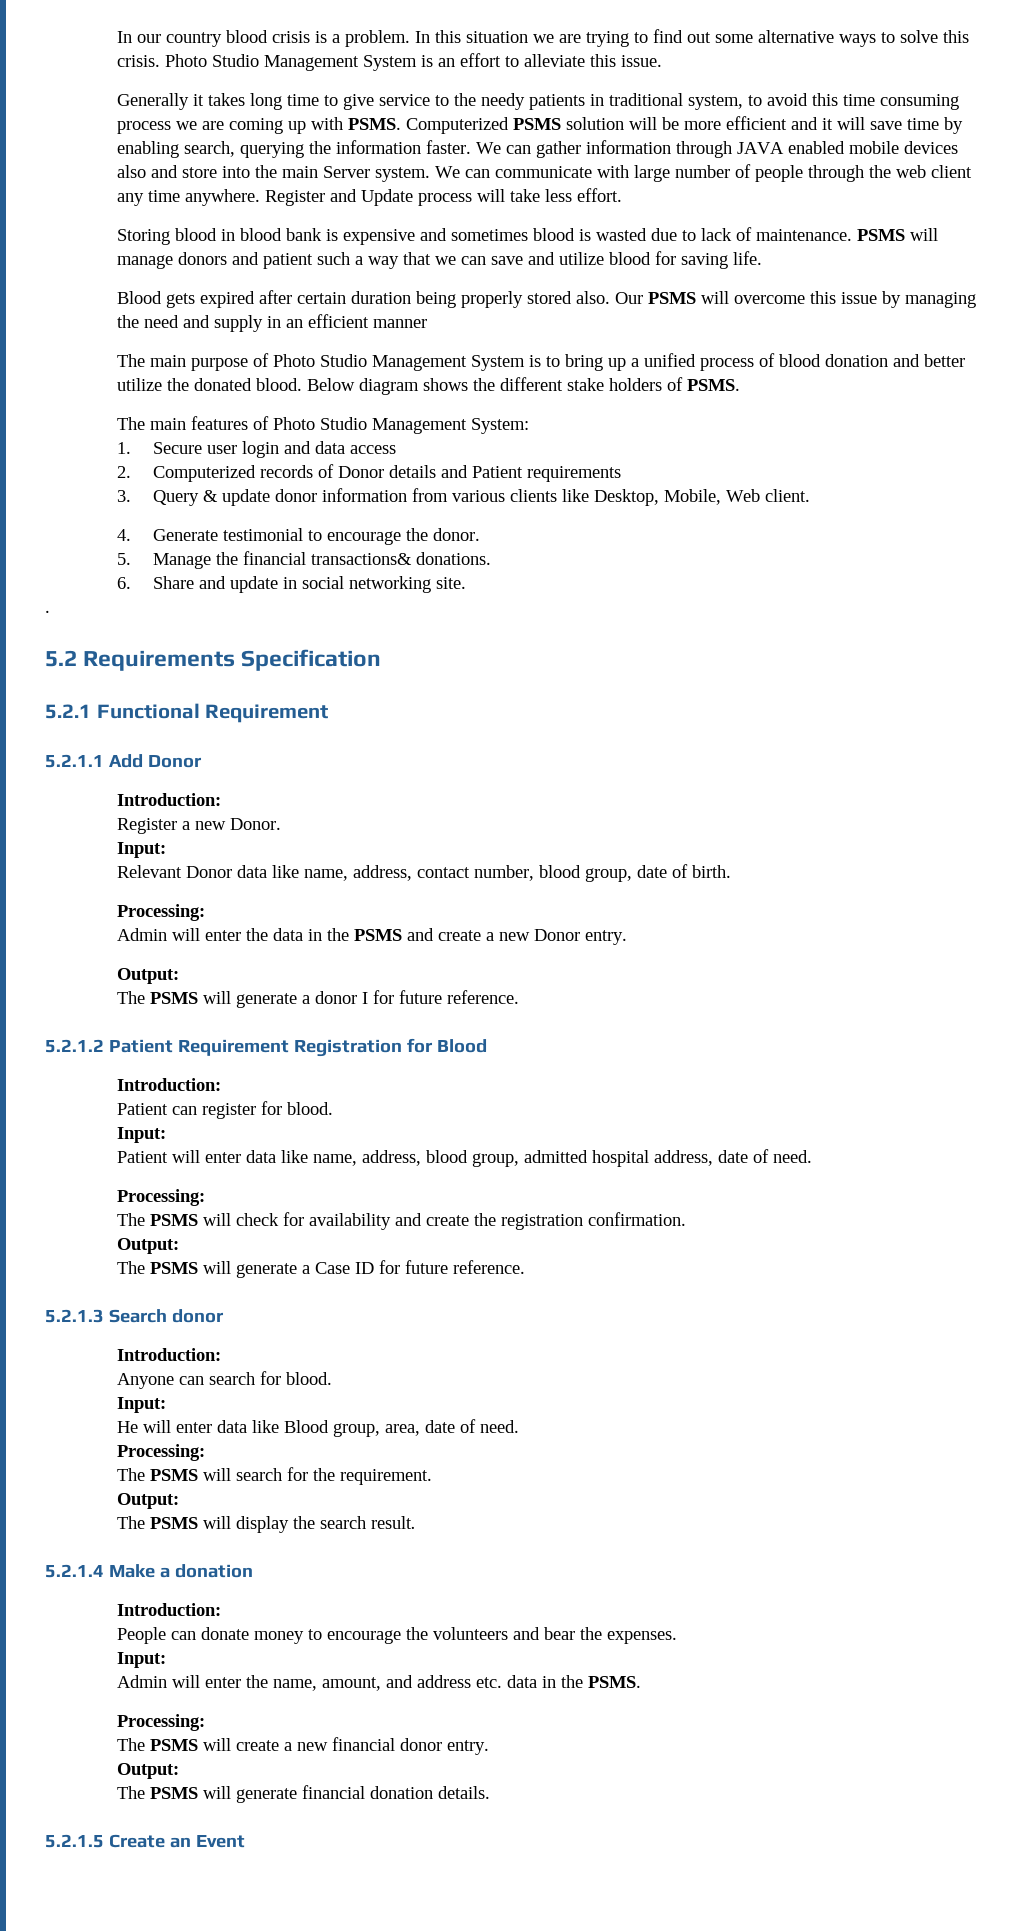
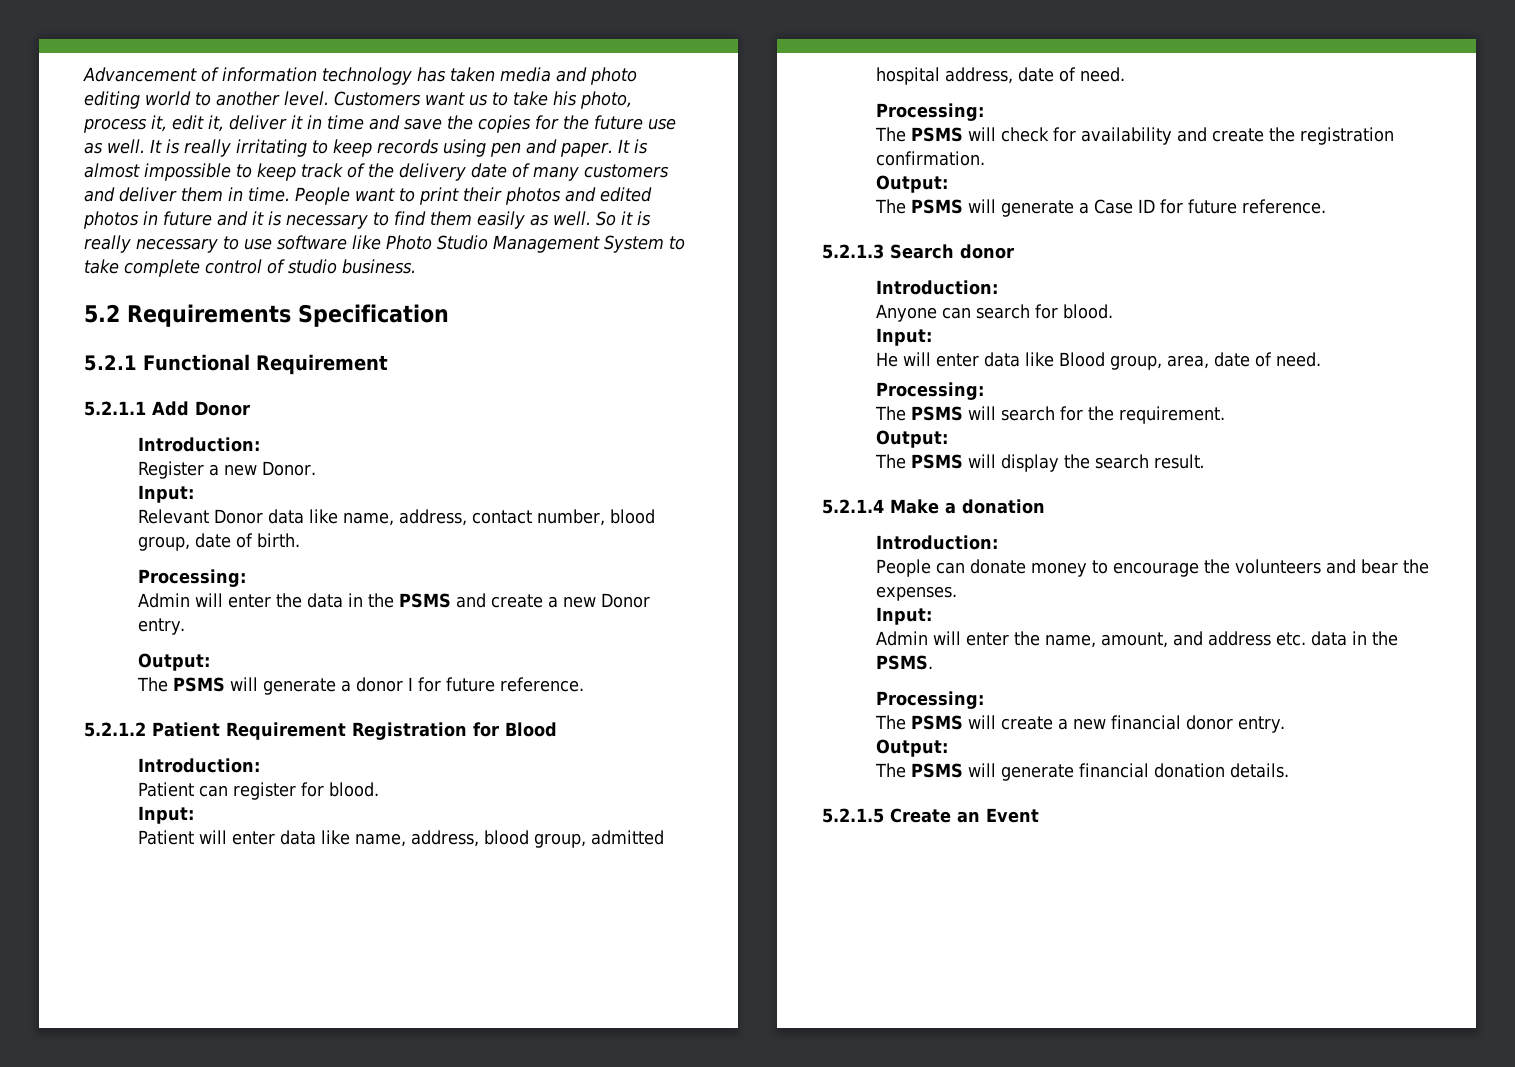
[117,29,970,47] [117,53,663,71] [117,93,960,110] [117,116,964,134] [117,140,959,158] [117,164,973,182] [117,188,623,206] [117,227,939,245] [117,251,763,269] [117,290,977,308] [117,314,428,332] [117,353,966,371] [117,377,741,395] [117,416,530,434] [117,441,397,458] [117,464,622,482] [117,488,811,506] [117,528,481,545] [117,551,492,569] [117,576,467,593] [45,610,50,613] In our country blood crisis is a problem. In this situation we are trying to find out some alternative ways to solve this crisis. Photo Studio Management System is an effort to alleviate this issue. // Generally it takes long time to give service to the needy patients in traditional system, to avoid this time consuming process we are coming up with PSMS. Computerized PSMS solution will be more efficient and it will save time by enabling search, querying the information faster. We can gather information through JAVA enabled mobile devices also and store into the main Server system. We can communicate with large number of people through the web client any time anywhere. Register and Update process will take less effort. // Storing blood in blood bank is expensive and sometimes blood is wasted due to lack of maintenance. PSMS will manage donors and patient such a way that we can save and utilize blood for saving life. // Blood gets expired after certain duration being properly stored also. Our PSMS will overcome this issue by managing the need and supply in an efficient manner // The main purpose of Photo Studio Management System is to bring up a unified process of blood donation and better utilize the donated blood. Below diagram shows the different stake holders of PSMS. // The main features of Photo Studio Management System: // 1. Secure user login and data access // 2. Computerized records of Donor details and Patient requirements // 3. Query & update donor information from various clients like Desktop, Mobile, Web client. // 4. Generate testimonial to encourage the donor. // 5. Manage the financial transactions& donations. // 6. Share and update in social networking site. // . -> [83,67,637,85] [84,91,632,109] [83,115,676,133] [84,139,648,157] [84,163,669,181] [84,187,652,205] [83,211,651,229] [84,235,685,253] [84,259,416,277] Advancement of information technology has taken media and photo editing world to another level. Customers want us to take his photo, process it, edit it, deliver it in time and save the copies for the future use as well. It is really irritating to keep records using pen and paper. It is almost impossible to keep track of the delivery date of many customers and deliver them in time. People want to print their photos and edited photos in future and it is necessary to find them easily as well. So it is really necessary to use software like Photo Studio Management System to take complete control of studio business.

